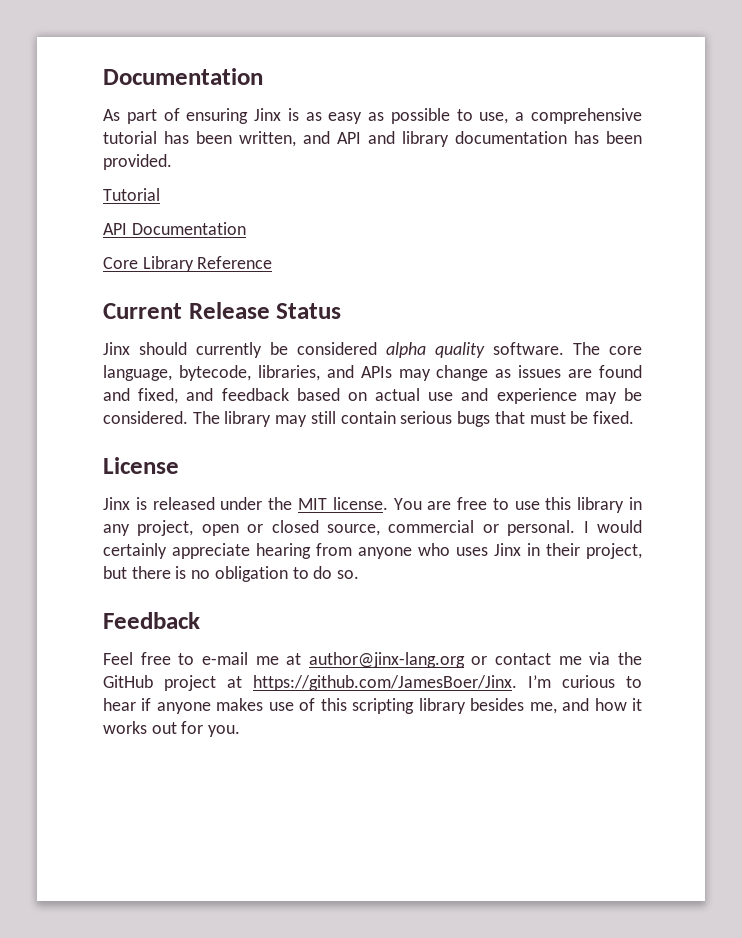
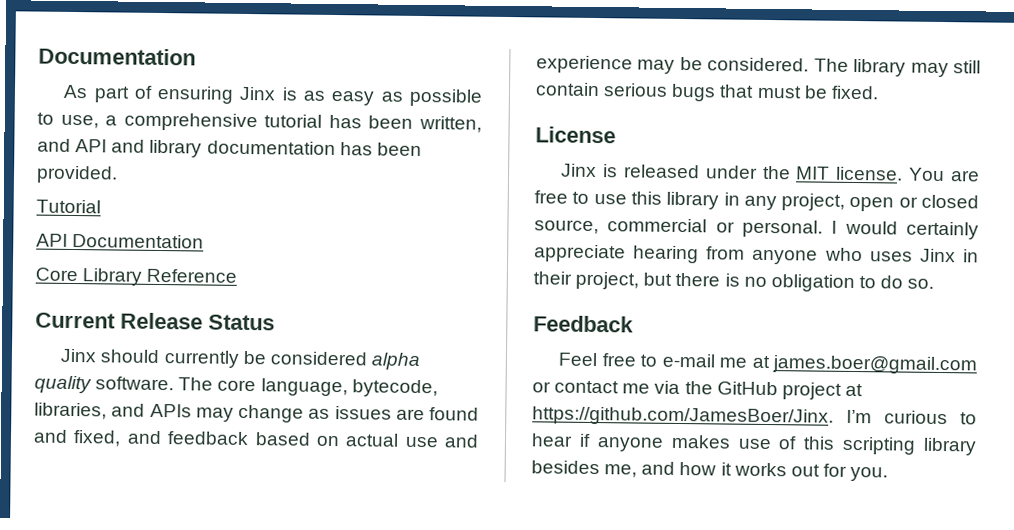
[308,652,465,668] author@jinx-lang.org -> [772,355,977,375] james.boer@gmail.com

